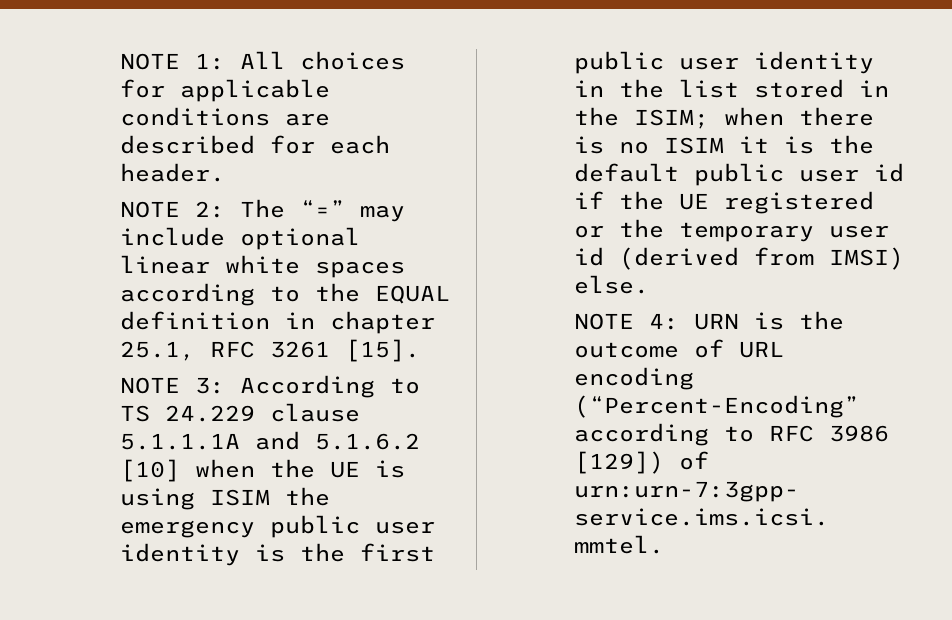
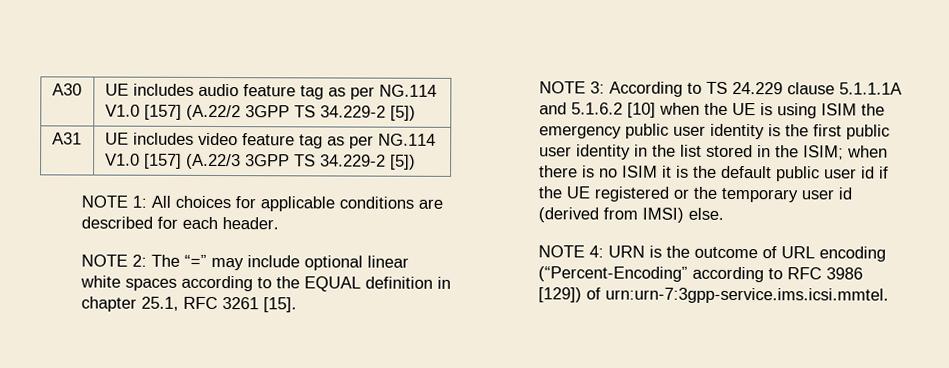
(120, 61) none -> [51,83,82,96] [104,83,437,100] [104,104,416,121] [51,132,82,145] [104,132,436,149] [104,153,416,170] A30 | UE includes audio feature tag as per NG.114 V1.0 [157] (A.22/2 3GPP TS 34.229-2 [5]) // A31 | UE includes video feature tag as per NG.114 V1.0 [157] (A.22/3 3GPP TS 34.229-2 [5]) //

